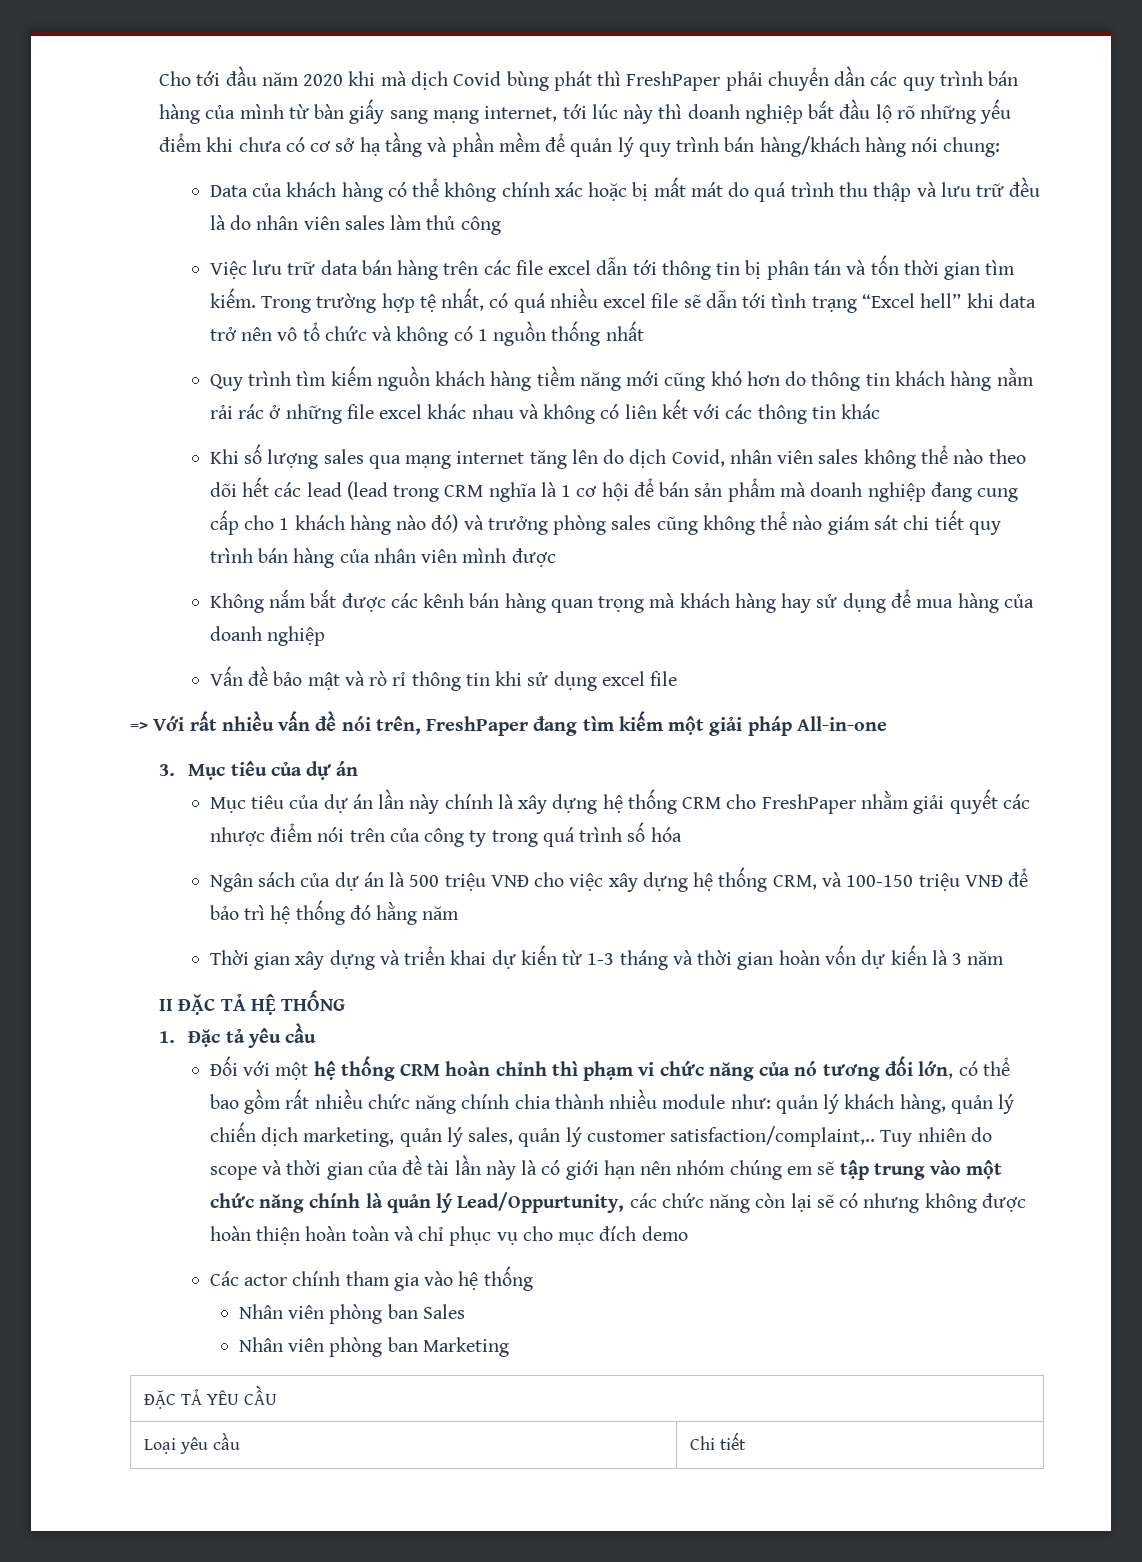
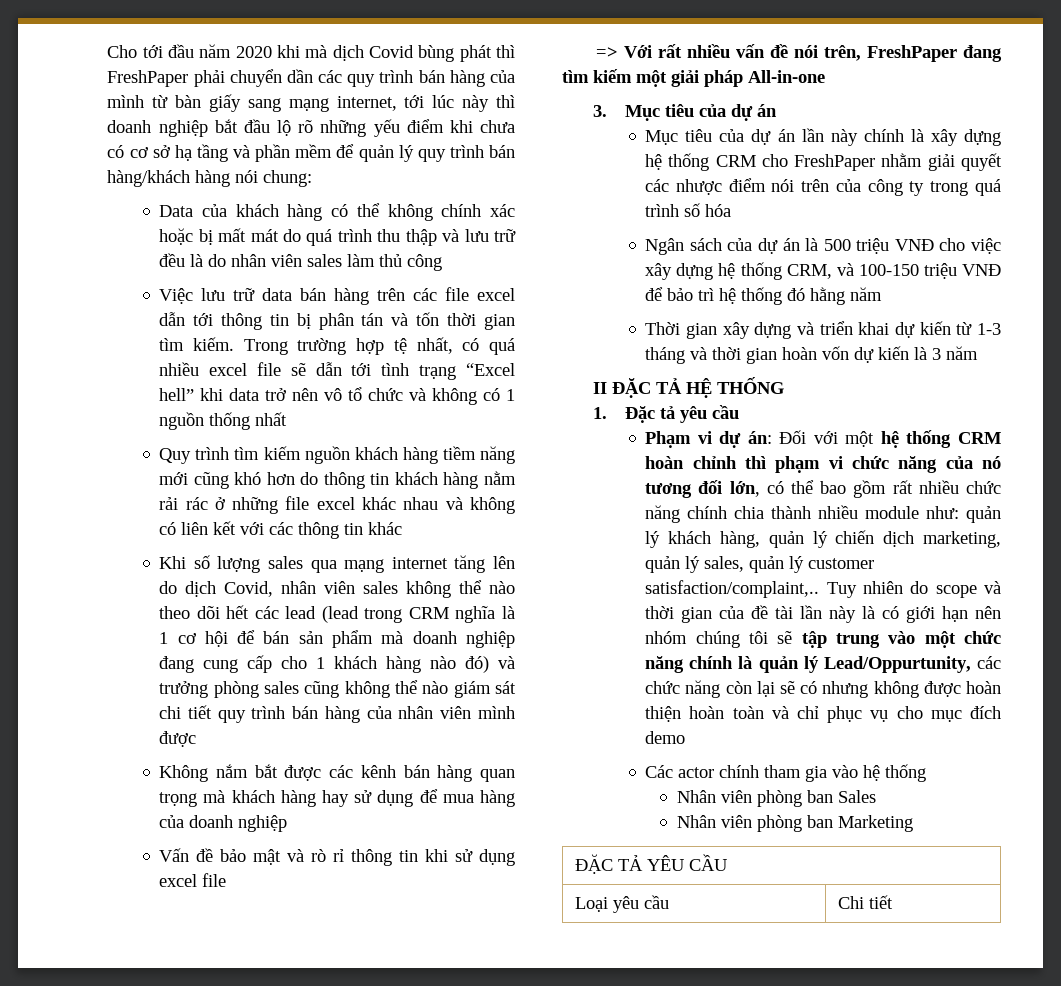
(317, 1033) none -> [645,431,772,448] Phạm vi dự án:
[786,1166,813,1175] em -> [748,631,768,644] tôi

